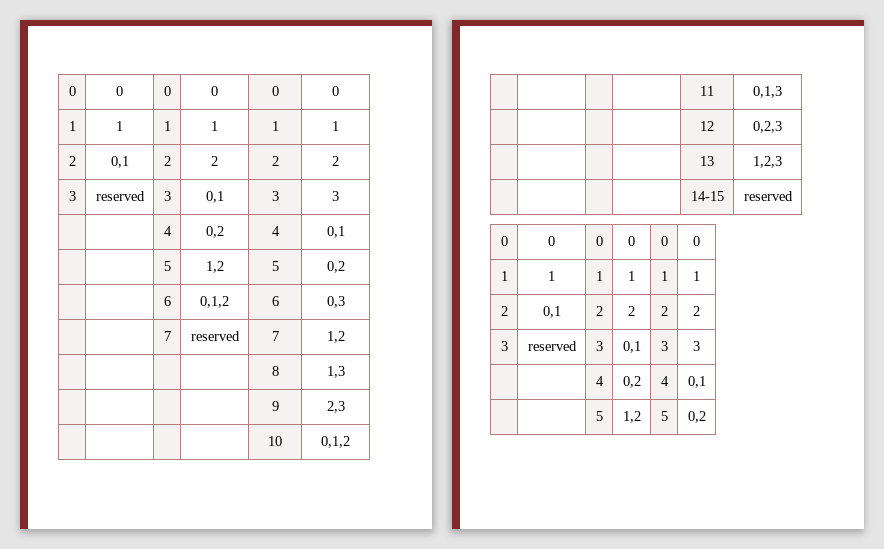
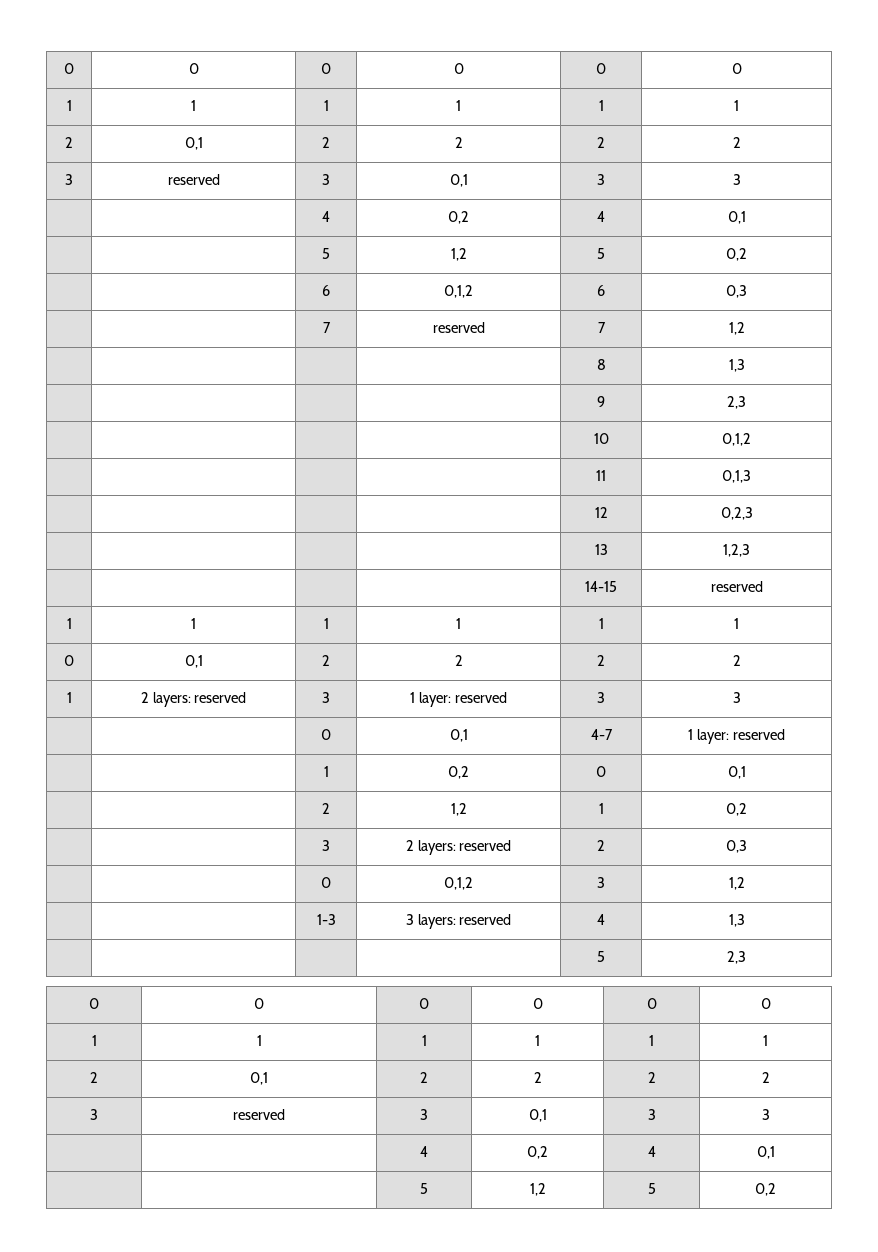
(793, 196) none -> [66,618,72,629] [191,618,196,629] [323,618,329,629] [456,618,461,629] [598,618,604,629] [734,618,739,629] [64,655,74,666] [184,655,203,668] [322,655,330,666] [454,655,463,666] [597,655,605,666] [732,655,741,666] [66,692,72,703] [140,692,247,707] [322,692,330,703] [410,692,507,707] [597,692,605,703] [732,692,741,703] [321,729,331,740] [449,729,468,742] [590,729,613,740] [688,729,785,744] [323,766,329,777] [448,766,469,779] [596,766,606,777] [727,766,746,779] [322,803,330,814] [450,803,467,816] [598,803,604,814] [726,803,747,816] [322,840,330,851] [405,840,512,855] [597,840,605,851] [726,840,747,853] [321,877,331,888] [444,877,473,890] [597,877,605,888] [728,877,745,890] [316,914,336,925] [405,914,512,929] [597,914,605,925] [728,914,745,927] [597,951,605,962] [727,951,746,964] // 1 | 1 | 1 | 1 | 1 | 1 // 0 | 0,1 | 2 | 2 | 2 | 2 // 1 | 2 layers: reserved | 3 | 1 layer: reserved | 3 | 3 // | | 0 | 0,1 | 4-7 | 1 layer: reserved // | | 1 | 0,2 | 0 | 0,1 // | | 2 | 1,2 | 1 | 0,2 // | | 3 | 2 layers: reserved | 2 | 0,3 // | | 0 | 0,1,2 | 3 | 1,2 // | | 1-3 | 3 layers: reserved | 4 | 1,3 // | | | | 5 | 2,3

